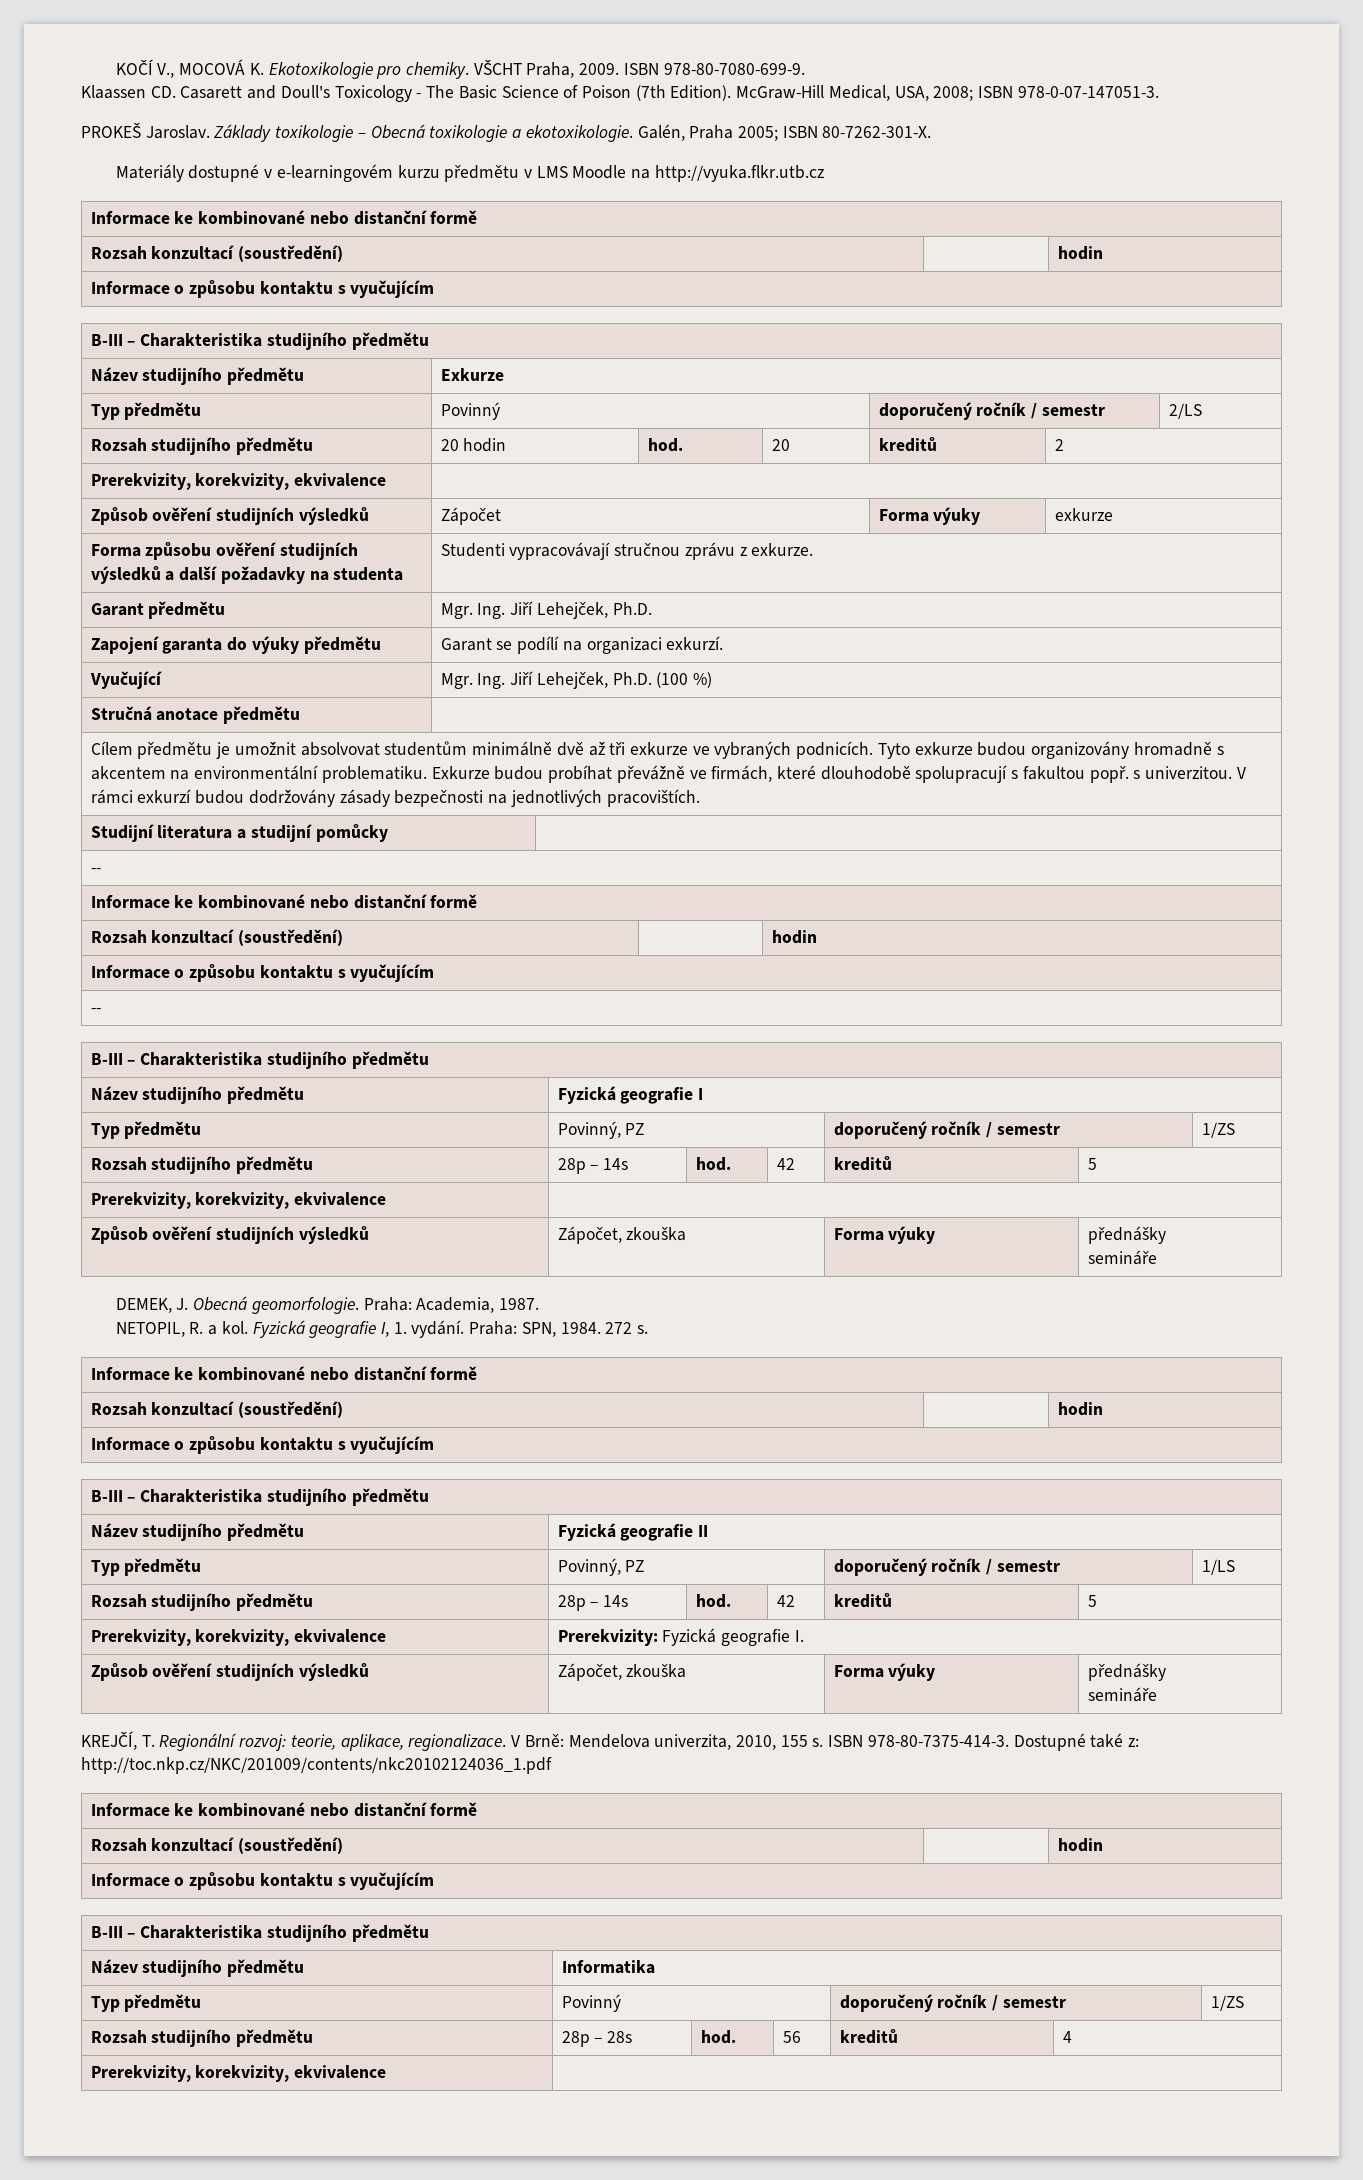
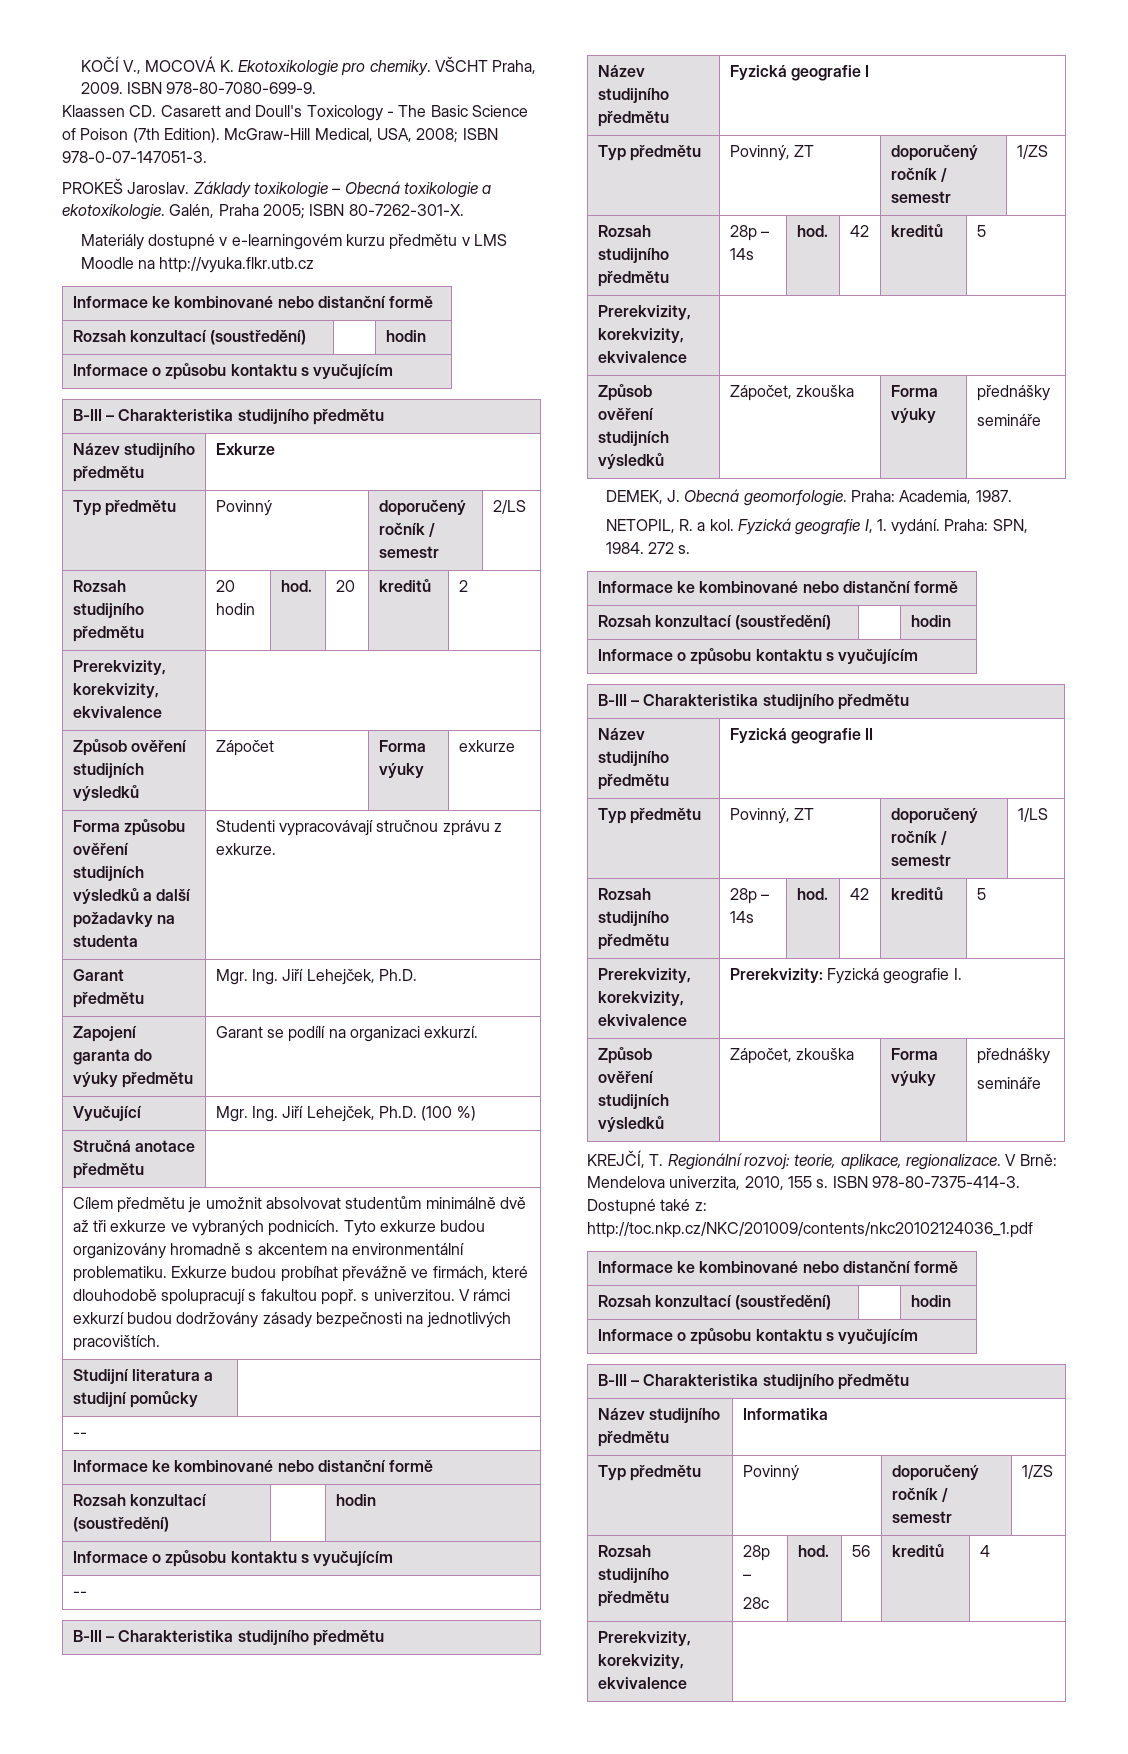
[625,1123,645,1135] PZ -> [793,145,814,157] ZT
[625,1560,645,1572] PZ -> [793,808,814,820] ZT
[607,2031,633,2043] 28s -> [742,1597,769,1609] // 28c

